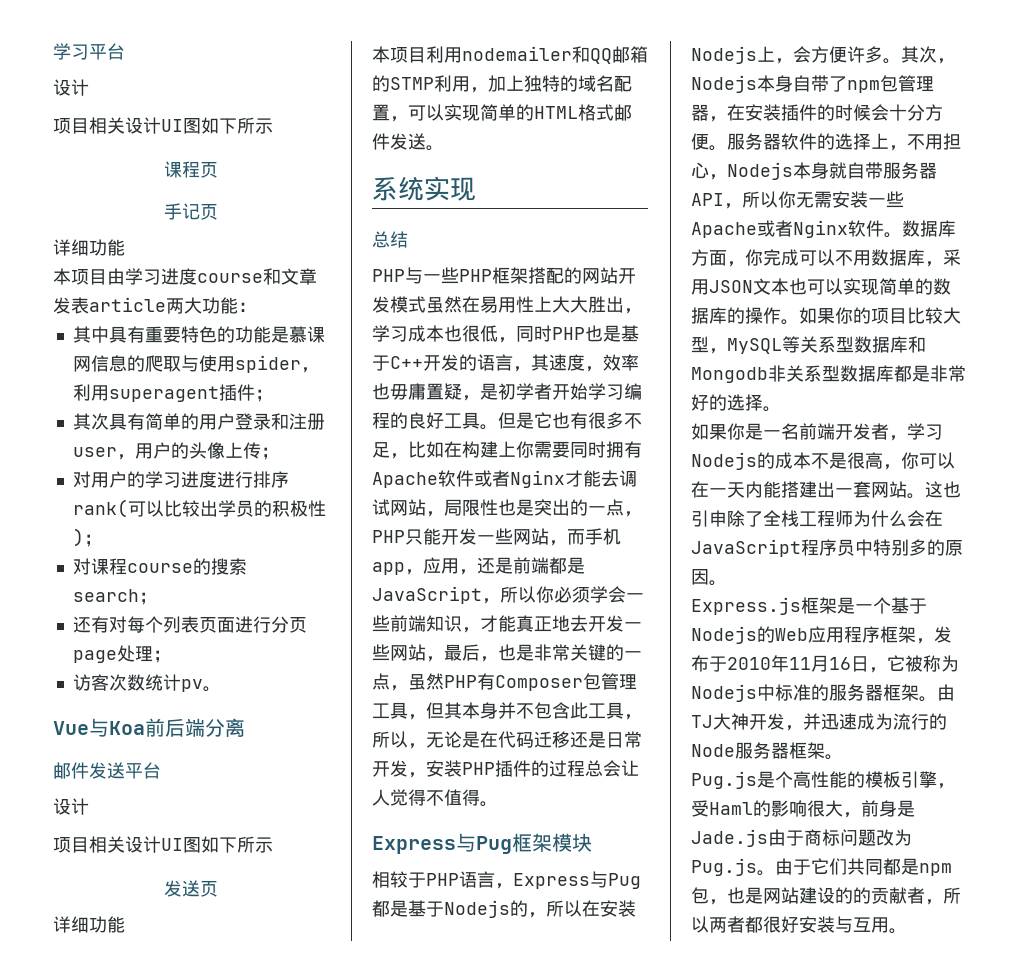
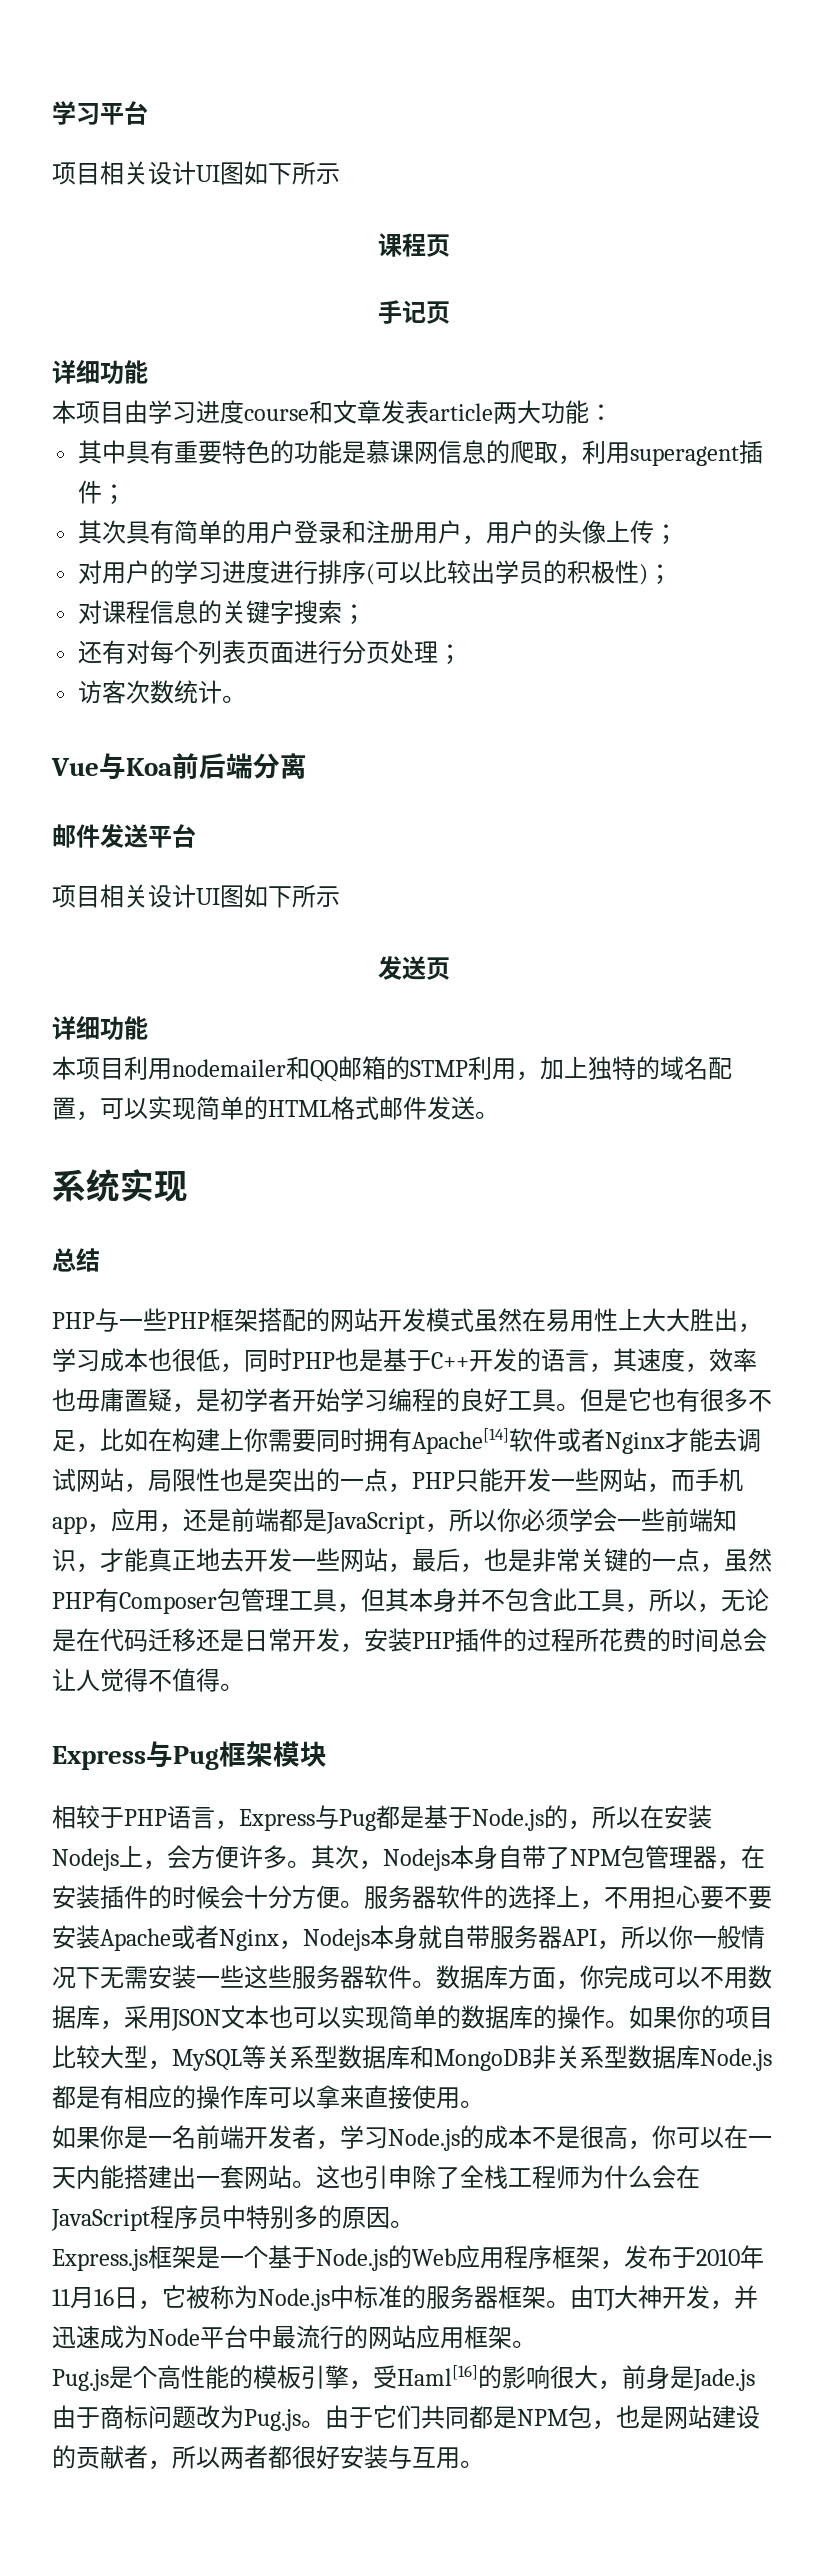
[53,79,89,96] // 设计 -> (148, 113) none
[180,355,301,373] 与使用spider -> (559, 453) none
[72,447,117,457] user -> [414,520,463,544] 用户
[72,499,128,518] rank( -> [366,563,376,585] (
[126,558,247,575] [72,589,139,602] course的搜索search -> [150,600,343,624] 信息的关键字搜索
[72,650,117,663] page -> (391, 653) none
[180,679,203,692] pv -> (223, 692) none
[53,798,89,815] // 设计 -> (196, 836) none
[372,472,438,488] Apache -> [412,1428,509,1454] Apache[14]
(585, 768) none -> [575,1628,719,1652] 所花费的时间
[444,900,510,918] Nodejs -> [472,1808,544,1831] Node.js
[847,80,880,93] npm -> [570,1849,621,1866] NPM
(709, 170) none -> [700,1886,772,1909] [52,1925,279,1951] 要不要安装Apache或者Nginx
(796, 199) none -> [693,1925,765,1949] [52,1967,100,1989] 一般情况下
[691,220,848,238] Apache或者Nginx -> [244,1965,364,1989] 这些服务器
[691,367,768,383] Mongodb -> [434,2049,532,2071] MongoDB
[894,365,966,382] [691,394,763,411] 都是非常好的选择 -> [700,2048,772,2071] [52,2085,460,2109] Node.js都是有相应的操作库可以拿来直接使用
[691,452,757,470] Nodejs -> [388,2128,460,2151] Node.js
[691,626,757,644] Nodejs -> [316,2248,388,2271] Node.js
[691,684,757,702] Nodejs -> [258,2288,330,2311] Node.js
[893,713,947,730] [691,742,789,759] 流行的Node服务器 -> [148,2325,464,2349] Node平台中最流行的网站应用
[709,802,753,815] Haml -> [397,2365,478,2386] Haml[16]
[919,863,952,876] npm -> [517,2409,568,2426] NPM
[853,887,871,904] 的 -> (76, 2457) none

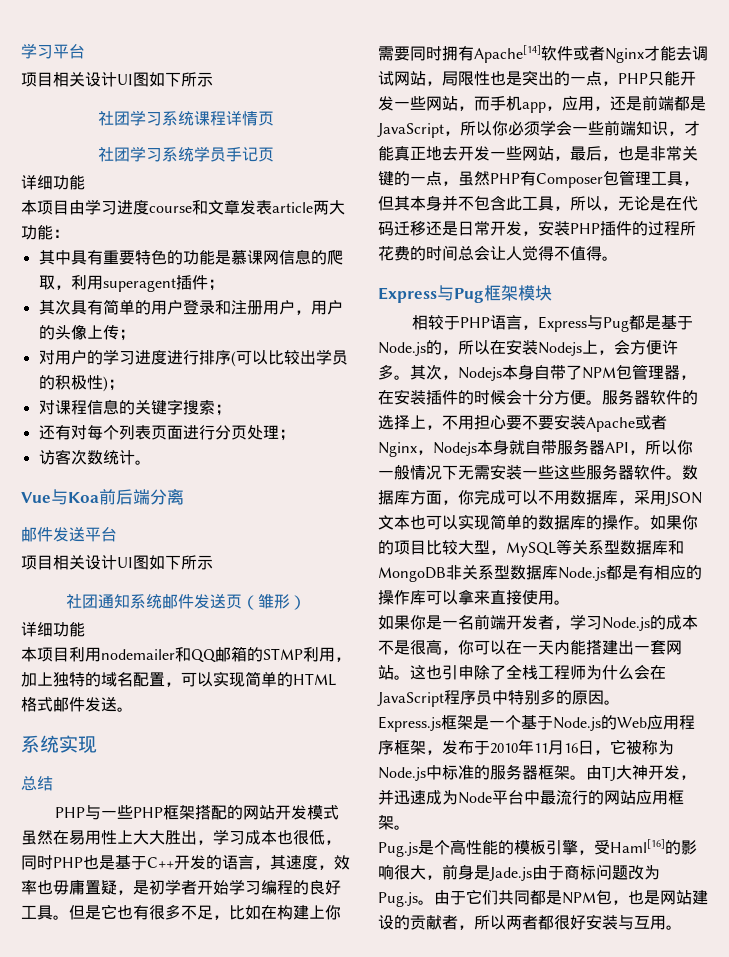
[377,233,450,257] 课程页 // -> [98,110,274,126] [98,146,226,162] 社团学习系统课程详情页 // 社团学习系统学员
(340, 896) none -> [66,594,194,609] 社团通知系统邮件
(450, 968) none -> [242,594,306,610] （雏形）

